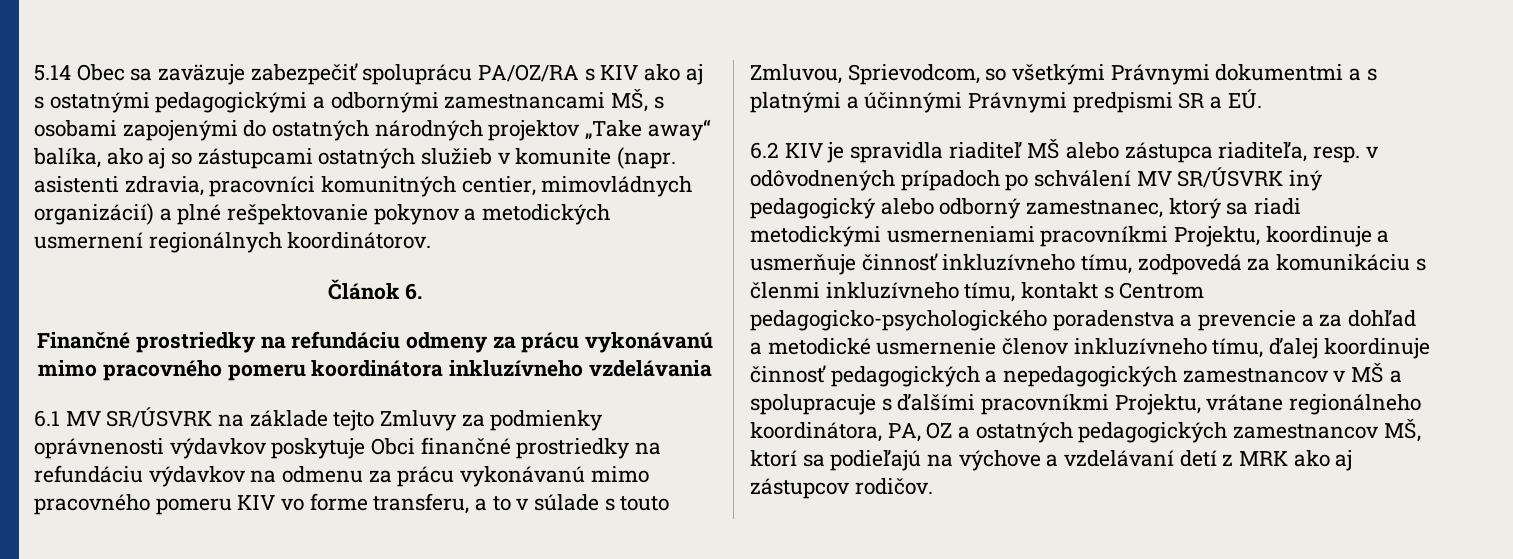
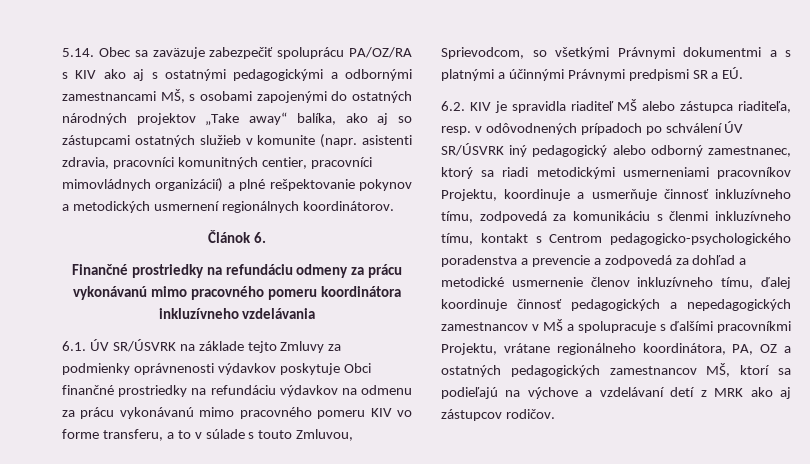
[34,65,71,81] 5.14 -> [62,48,94,57] 5.14.
(536, 186) none -> [310,157,372,169] pracovníci
[34,410,101,427] 6.1 MV -> [62,339,109,351] 6.1. ÚV
[750,142,779,159] 6.2 -> [441,101,465,111] 6.2.
[1136,171,1172,186] MV -> [724,121,744,133] ÚV
[1040,226,1169,247] pracovníkmi -> [717,167,791,179] pracovníkov
(1314, 320) none -> [604,255,672,267] zodpovedá

